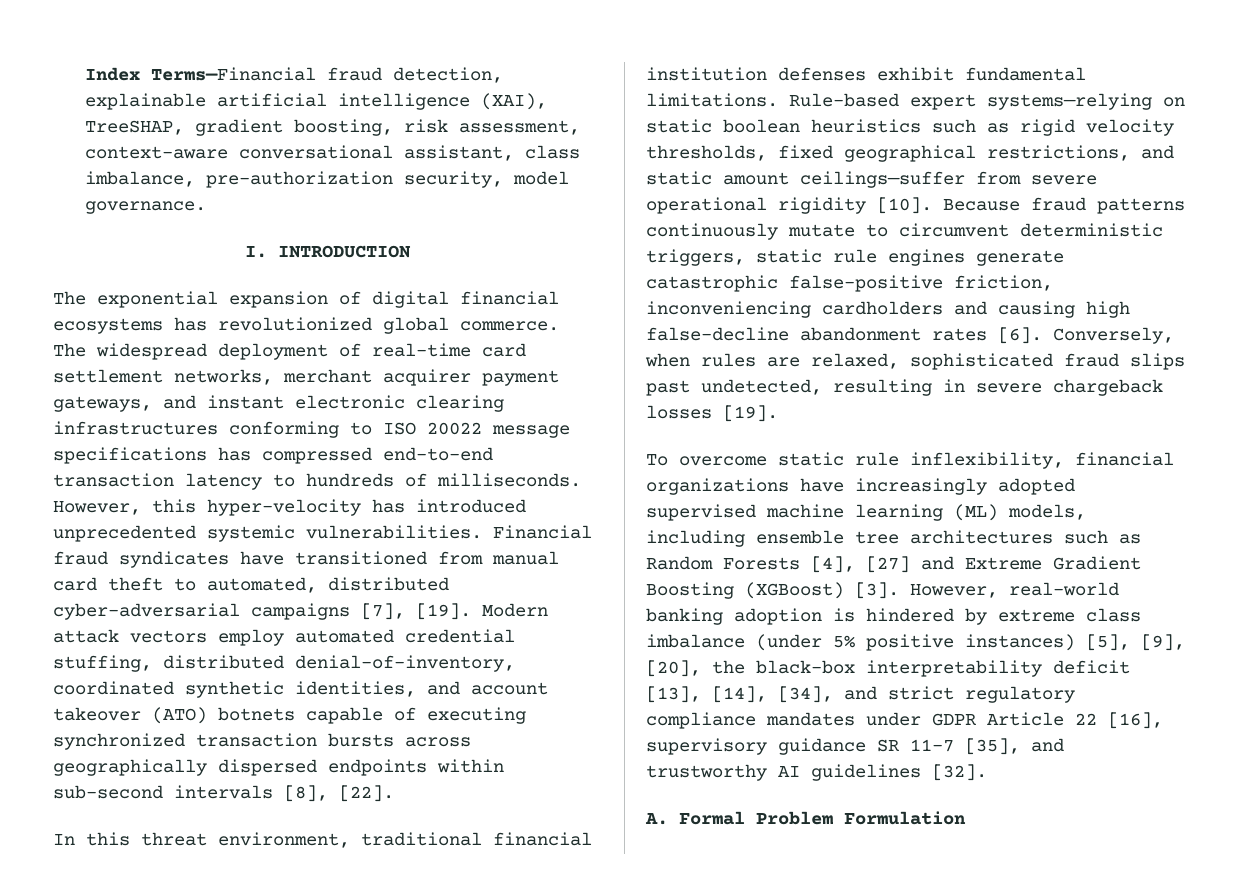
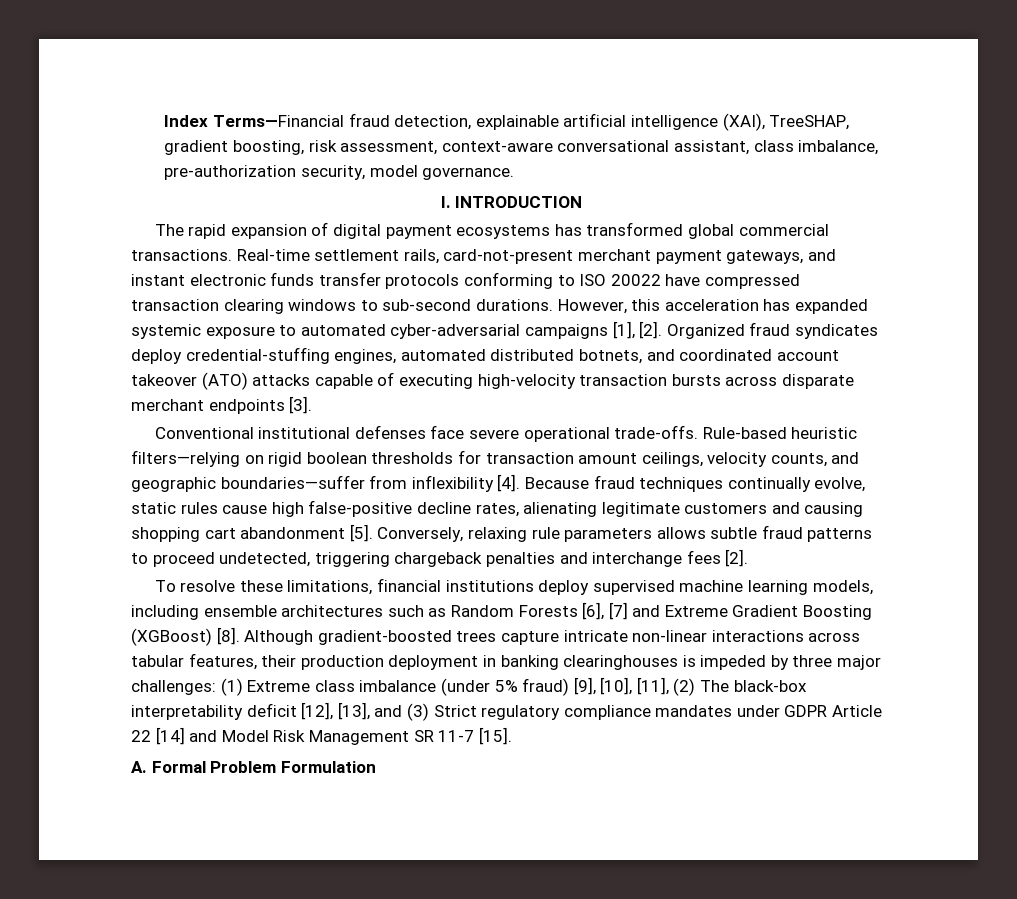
[97,291,218,308] exponential -> [188,224,227,239] rapid
[460,291,559,305] financial -> [385,225,452,239] payment
[218,317,559,334] [53,343,526,360] [53,369,471,386] revolutionized global commerce. The widespread deployment of real-time card settlement networks, merchant acquirer -> [586,222,829,239] [131,249,651,264] transformed global commercial transactions. Real-time settlement rails, card-not-present merchant
[416,395,504,412] [53,421,218,435] clearing infrastructures -> [270,272,460,289] funds transfer protocols
[492,425,570,438] [53,447,493,464] [53,473,581,490] [53,499,526,516] [53,525,592,542] [53,551,559,568] [53,577,449,593] [53,603,548,620] [53,629,515,646] [53,655,515,672] [53,681,460,698] message specifications has compressed end-to-end transaction latency to hundreds of milliseconds. However, this hyper-velocity has introduced unprecedented systemic vulnerabilities. Financial fraud syndicates have transitioned from manual card theft to automated, distributed cyber-adversarial campaigns [7], [19]. Modern attack vectors employ automated credential stuffing, distributed denial-of-inventory, coordinated synthetic identities, and -> [665,274,800,289] [131,299,868,314] [131,321,878,339] [131,347,773,364] have compressed transaction clearing windows to sub-second durations. However, this acceleration has expanded systemic exposure to automated cyber-adversarial campaigns [1], [2]. Organized fraud syndicates deploy credential-stuffing engines, automated distributed botnets, and coordinated
[218,707,295,721] botnets -> [252,374,311,386] attacks
[53,733,185,750] synchronized -> [477,374,576,389] high-velocity
[53,759,504,776] [53,785,394,802] [53,832,592,848] [646,67,1086,81] [646,93,1185,110] [646,119,1174,136] [646,145,1174,162] [646,171,1097,188] [646,197,1185,214] [646,223,1163,240] [646,249,1064,266] [646,275,1053,292] [646,301,1130,318] [646,327,1174,344] [645,353,1185,370] [646,379,1163,396] [646,405,778,422] [646,452,1174,469] [646,478,1075,495] geographically dispersed endpoints within sub-second intervals [8], [22]. // In this threat environment, traditional financial institution defenses exhibit fundamental limitations. Rule-based expert systems—relying on static boolean heuristics such as rigid velocity thresholds, fixed geographical restrictions, and static amount ceilings—suffer from severe operational rigidity [10]. Because fraud patterns continuously mutate to circumvent deterministic triggers, static rule engines generate catastrophic false-positive friction, inconveniencing cardholders and causing high false-decline abandonment rates [6]. Conversely, when rules are relaxed, sophisticated fraud slips past undetected, resulting in severe chargeback losses [19]. // To overcome static rule inflexibility, financial organizations have increasingly adopted -> [781,374,854,389] [131,396,313,414] [154,425,858,442] [131,450,860,467] [131,474,866,492] [131,500,864,517] [131,524,873,542] [131,549,749,567] [154,578,590,595] disparate merchant endpoints [3]. // Conventional institutional defenses face severe operational trade-offs. Rule-based heuristic filters—relying on rigid boolean thresholds for transaction amount ceilings, velocity counts, and geographic boundaries—suffer from inflexibility [4]. Because fraud techniques continually evolve, static rules cause high false-positive decline rates, alienating legitimate customers and causing shopping cart abandonment [5]. Conversely, relaxing rule parameters allows subtle fraud patterns to proceed undetected, triggering chargeback penalties and interchange fees [2]. // To resolve these limitations, financial institutions deploy
[954,504,998,521] (ML) -> (808, 587) none
[855,531,899,544] tree -> (277, 611) none
[811,556,910,573] [4], [27] -> [582,602,628,620] [6], [7]
[855,582,1119,599] [646,608,1141,625] [646,634,1185,651] [646,660,1130,677] [646,686,954,703] [3]. However, real-world banking adoption is hindered by extreme class imbalance (under 5% positive instances) [5], [9], [20], the black-box interpretability deficit [13], [14], [34], and strict -> [216,627,861,645] [131,653,882,670] [131,677,807,696] [131,702,477,721] [8]. Although gradient-boosted trees capture intricate non-linear interactions across tabular features, their production deployment in banking clearinghouses is impeded by three major challenges: (1) Extreme class imbalance (under 5% fraud) [9], [10], [11], (2) The black-box interpretability deficit [12], [13], and (3) Strict
[1108,712,1163,729] [646,738,1064,755] [646,764,987,781] [16], supervisory guidance SR 11-7 [35], and trustworthy AI guidelines [32]. -> [155,727,512,745] [14] and Model Risk Management SR 11-7 [15].

